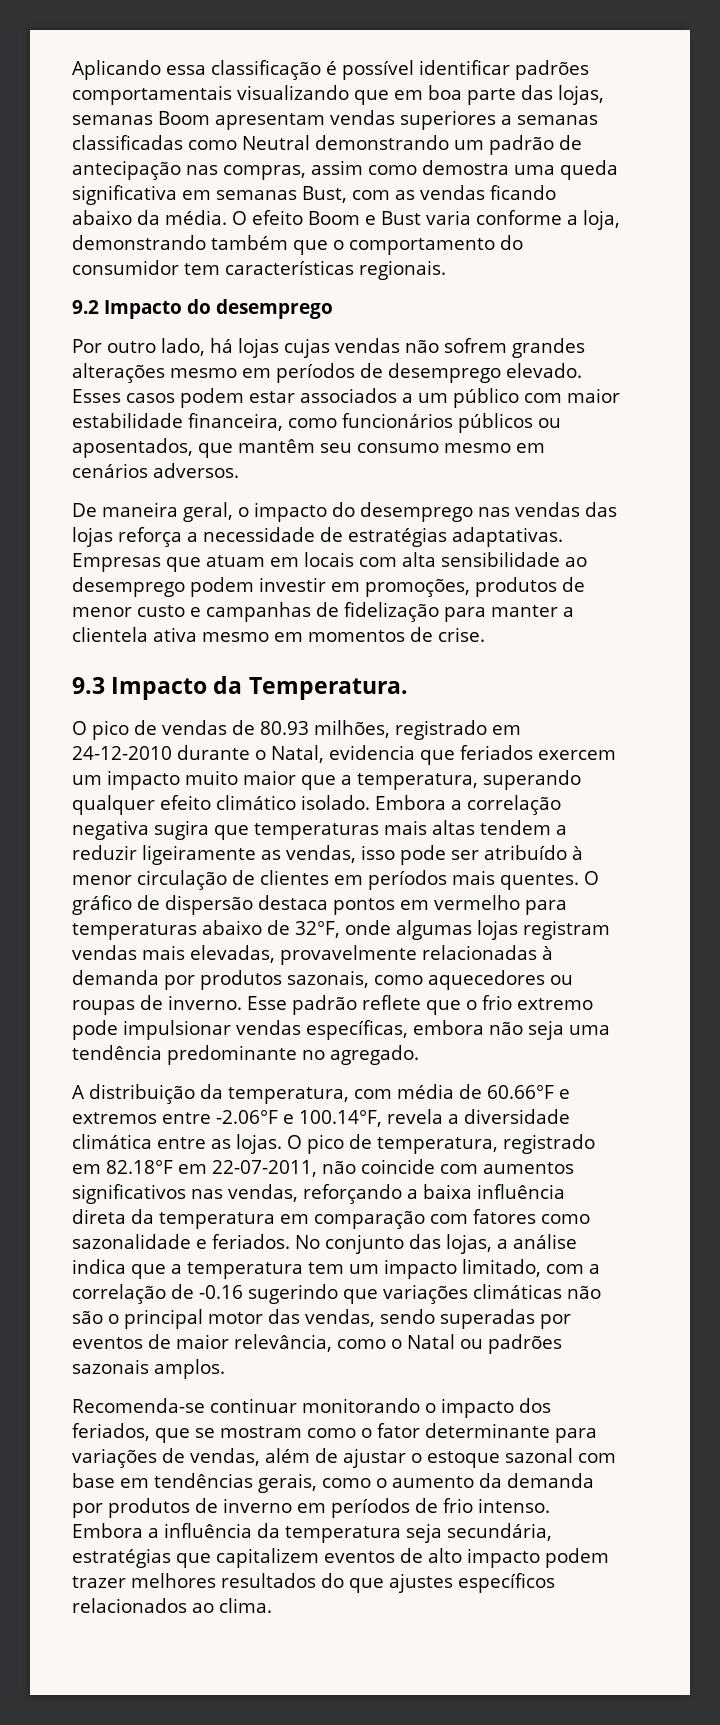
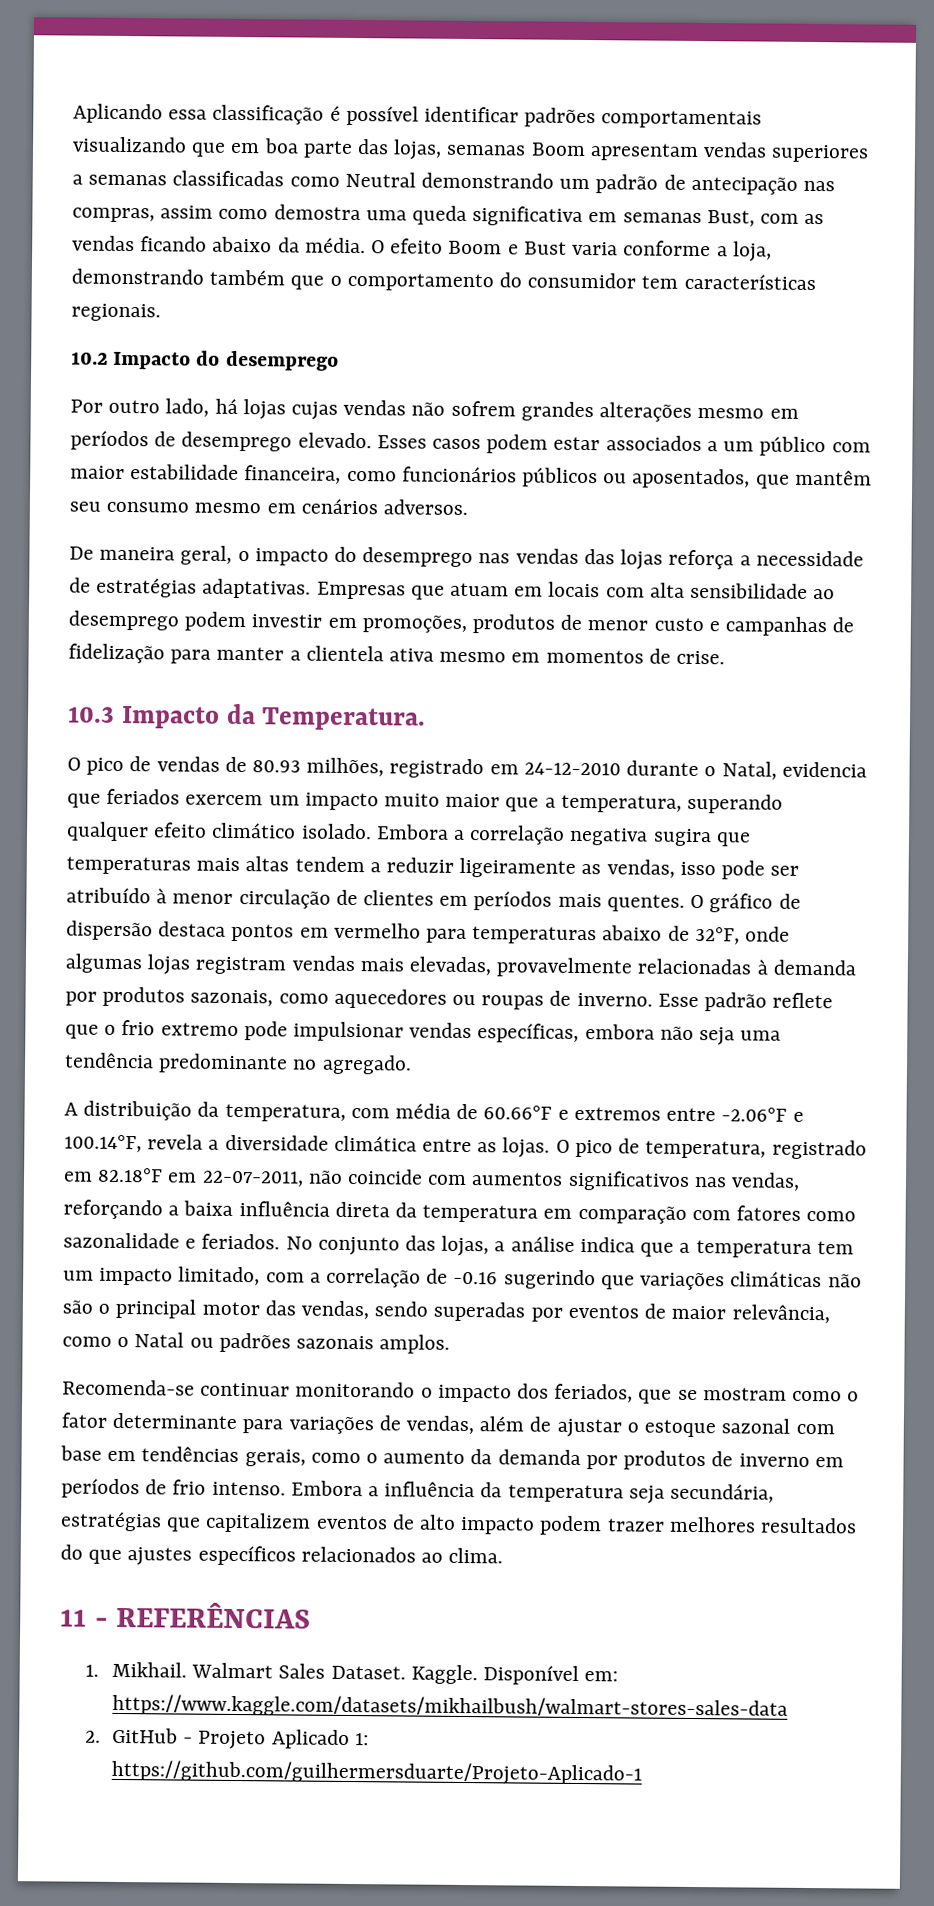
[72,300,99,314] 9.2 -> [71,351,108,365] 10.2
[72,677,105,694] 9.3 -> [67,706,115,723] 10.3
(272, 1605) none -> [60,1601,311,1629] [85,1661,619,1686] [111,1693,788,1720] [85,1727,369,1750] [110,1759,642,1786] // 11 - REFERÊNCIAS // 1. Mikhail. Walmart Sales Dataset. Kaggle. Disponível em: https://www.kaggle.com/datasets/mikhailbush/walmart-stores-sales-data // 2. GitHub - Projeto Aplicado 1: https://github.com/guilhermersduarte/Projeto-Aplicado-1

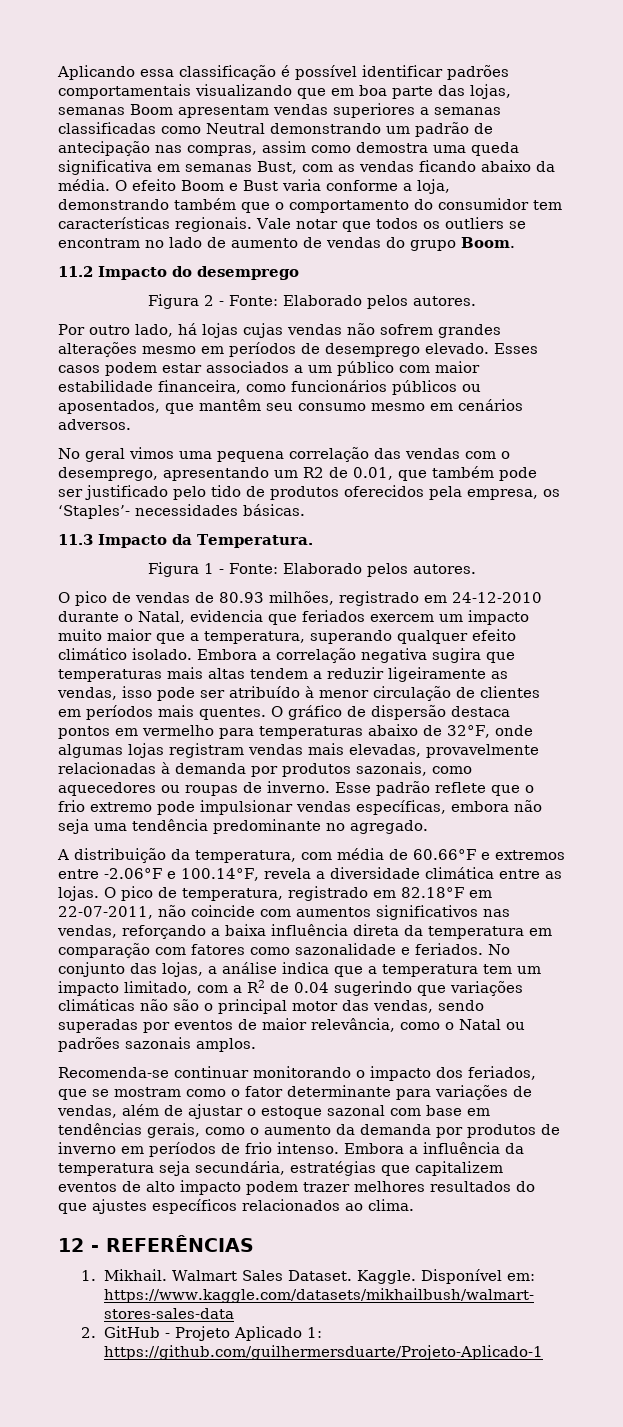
[71,350,339,371] // 10.2 Impacto do desemprego -> [256,217,526,232] [58,237,515,251] [58,266,299,280] [147,294,476,309] Vale notar que todos os outliers se encontram no lado de aumento de vendas do grupo Boom. // 11.2 Impacto do desemprego // Figura 2 - Fonte: Elaborado pelos autores.
[69,545,864,570] [69,577,836,600] [68,610,855,637] [68,643,726,665] [67,703,427,731] De maneira geral, o impacto do desemprego nas vendas das lojas reforça a necessidade de estratégias adaptativas. Empresas que atuam em locais com alta sensibilidade ao desemprego podem investir em promoções, produtos de menor custo e campanhas de fidelização para manter a clientela ativa mesmo em momentos de crise. // 10.3 Impacto da Temperatura. -> [58,447,510,462] [58,466,537,481] [58,485,560,500] [58,504,305,519] [58,534,313,548] [147,562,476,577] No geral vimos uma pequena correlação das vendas com o desemprego, apresentando um R2 de 0.01, que também pode ser justificado pelo tido de produtos oferecidos pela empresa, os ‘Staples’- necessidades básicas. // 11.3 Impacto da Temperatura. // Figura 1 - Fonte: Elaborado pelos autores.
[326,1267,499,1288] correlação de -0.16 -> [247,980,329,993] R2 de 0.04
[60,1609,87,1627] 11 -> [58,1238,84,1252] 12

